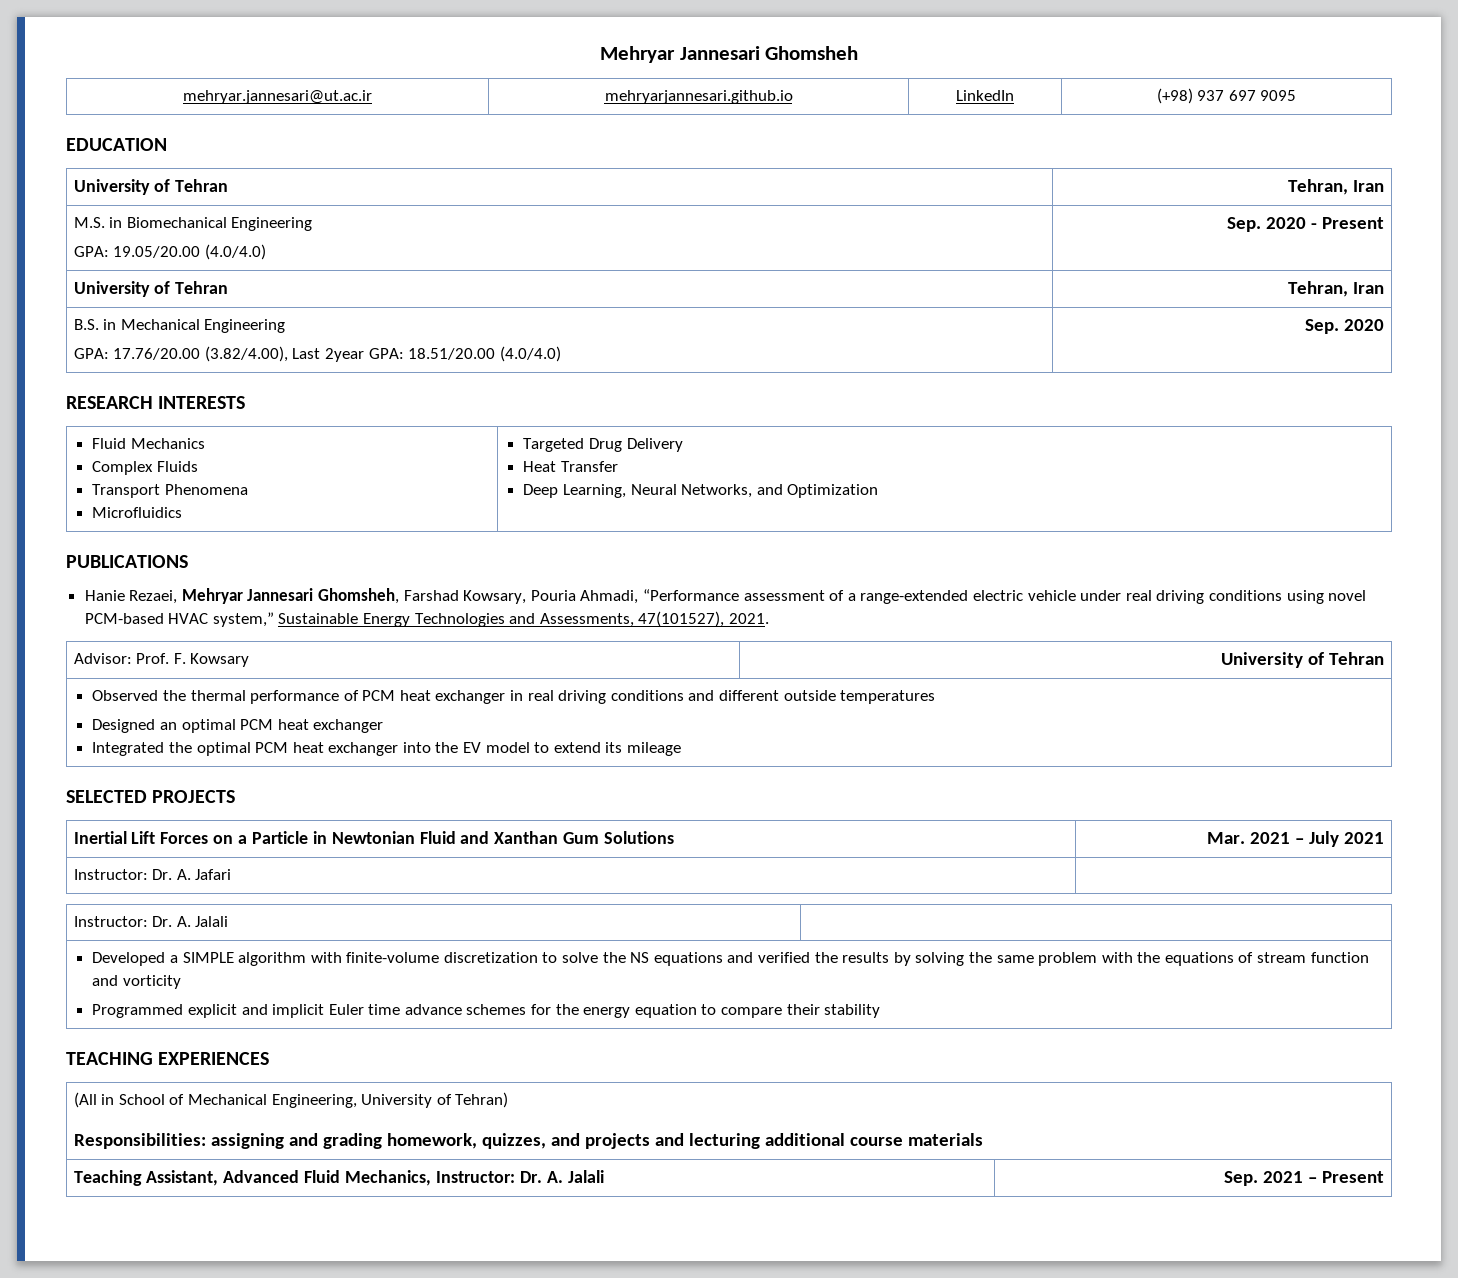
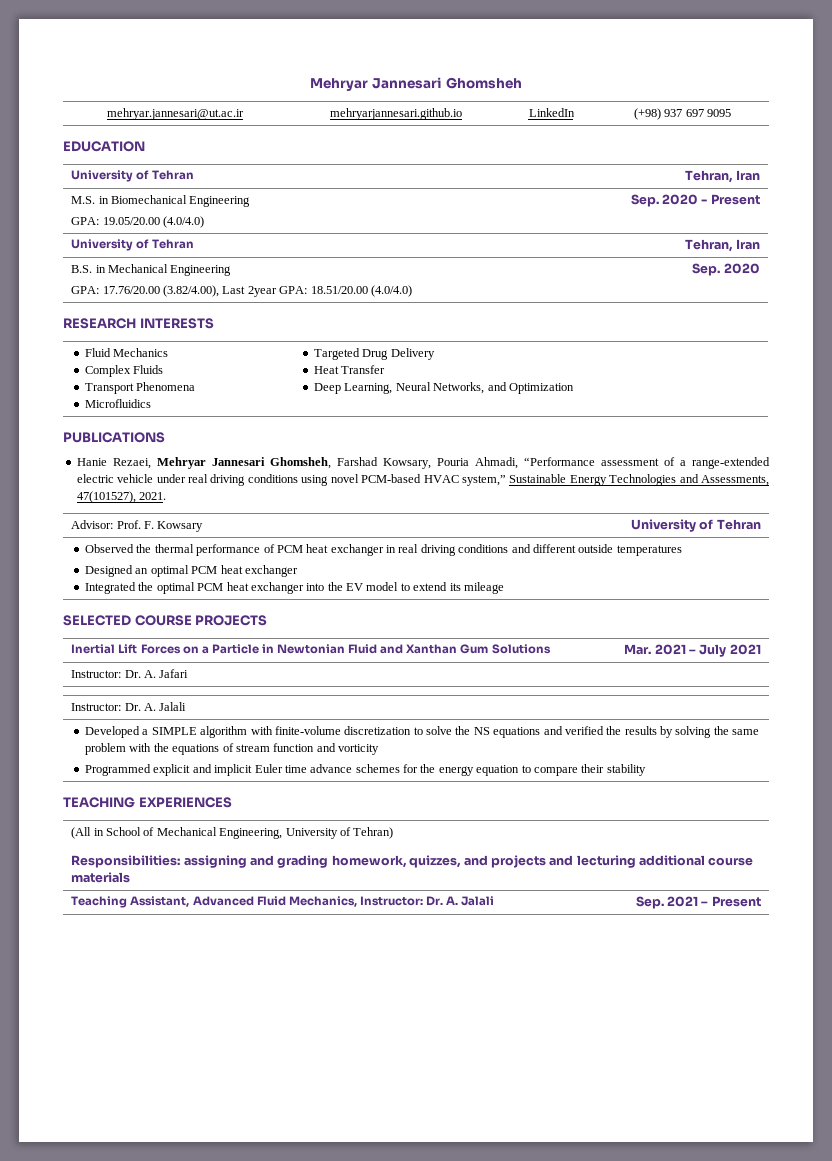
(147, 796) none -> [134,615,192,626] COURSE

